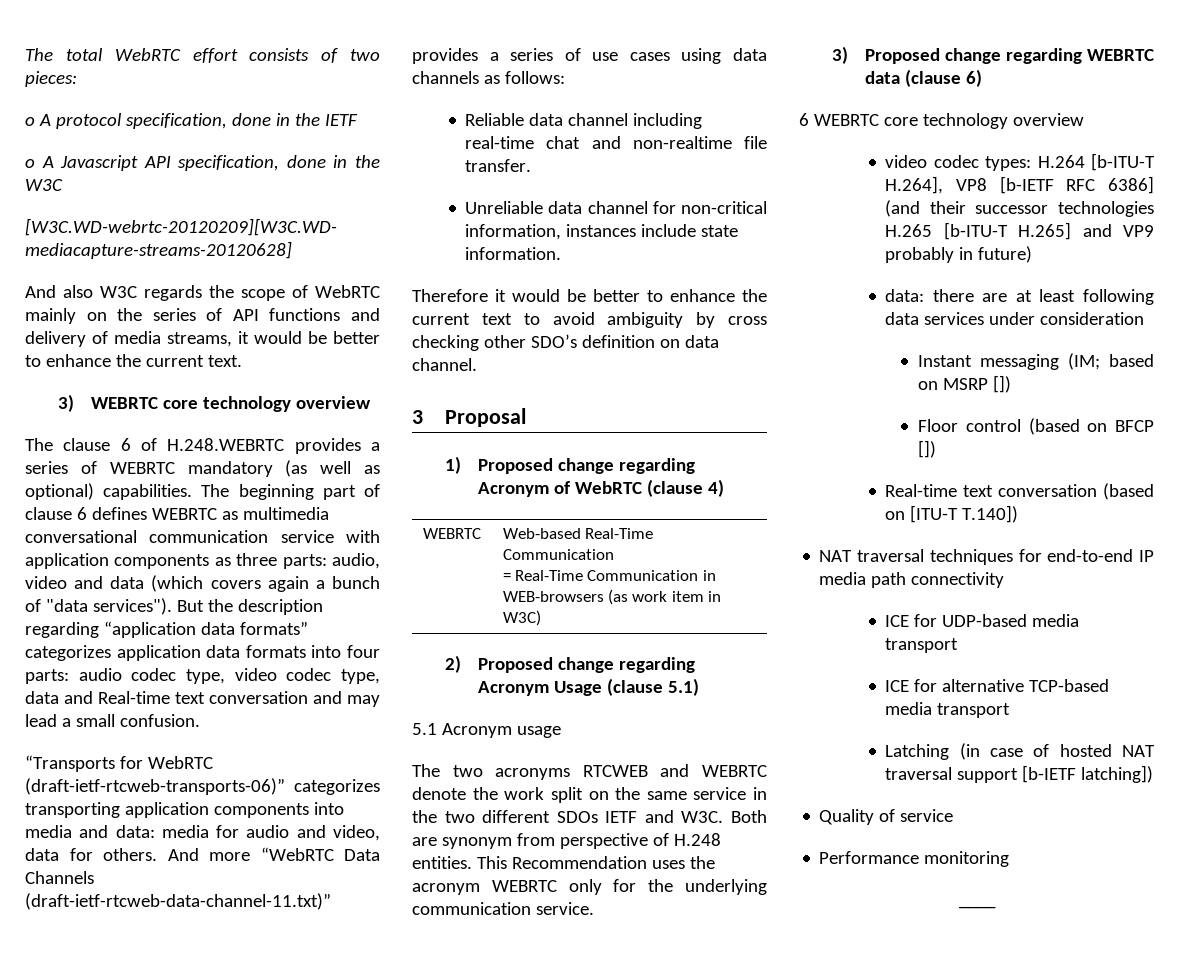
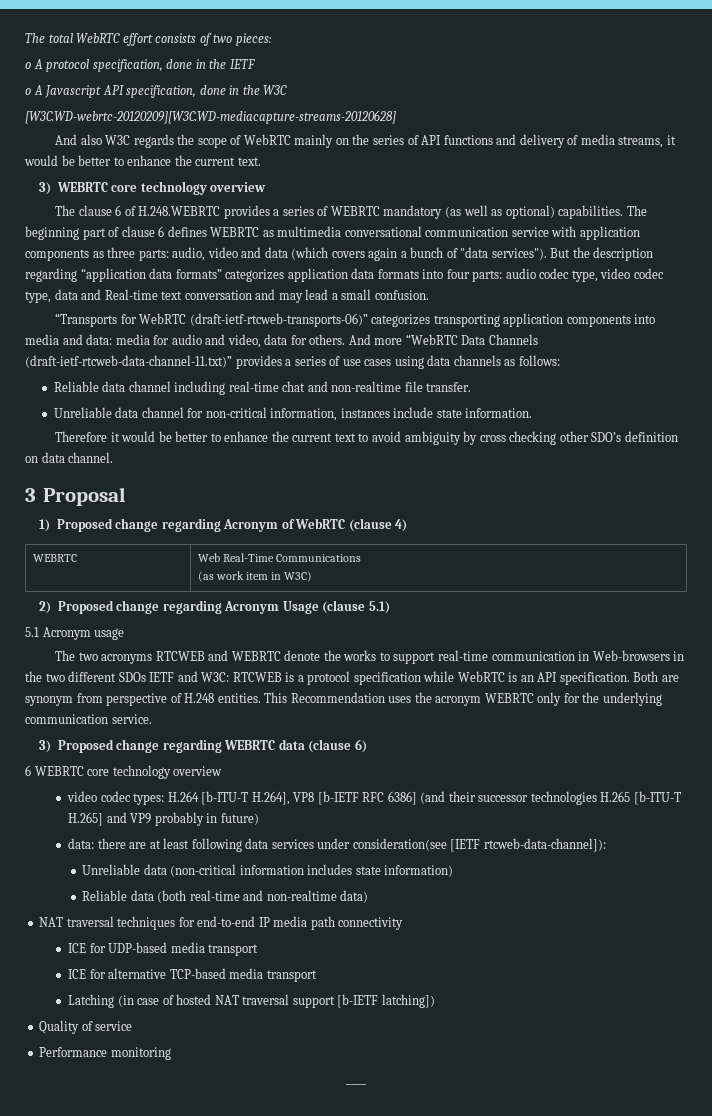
[502,528,654,539] [502,549,614,560] [502,570,716,581] [502,591,604,602] Web-based Real-Time Communication // = Real-Time Communication in WEB-browsers -> [197,553,361,562] Web Real-Time Communications //
[504,787,747,803] work split on the same service -> [343,650,670,664] works to support real-time communication in Web-browsers
[681,811,724,823] W3C. -> [201,671,630,685] W3C: RTCWEB is a protocol specification while WebRTC is an API specification.
[1040,312,1145,325] [918,353,1154,370] [918,375,1012,393] [918,418,1154,435] [918,440,937,458] [885,483,1154,500] [885,505,1019,523] consideration // Instant messaging (IM; based on MSRP []) // Floor control (based on BFCP []) // Real-time text conversation (based on [ITU-T T.140]) -> [352,838,606,852] [82,864,454,877] [82,890,369,903] consideration(see [IETF rtcweb-data-channel]): // Unreliable data (non-critical information includes state information) // Reliable data (both real-time and non-realtime data)

